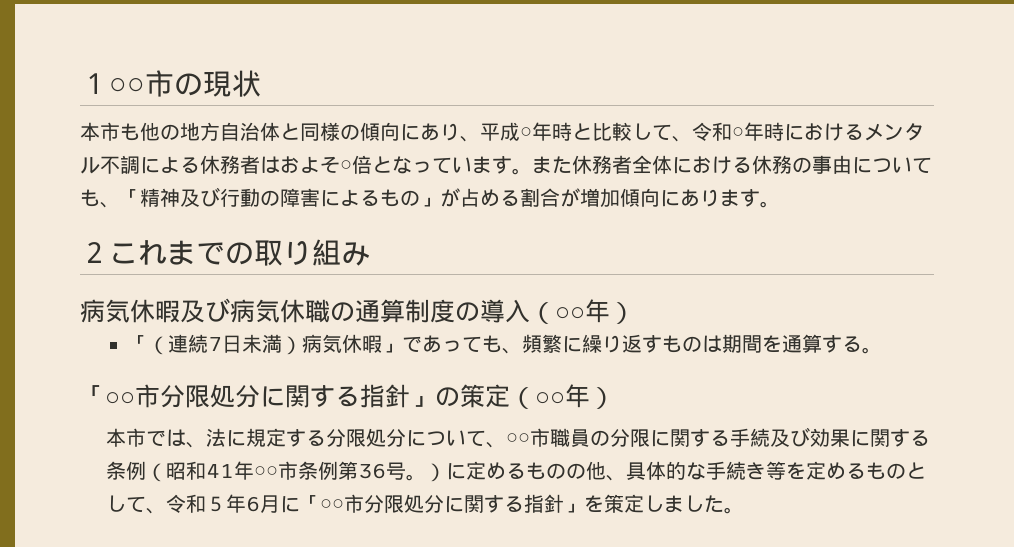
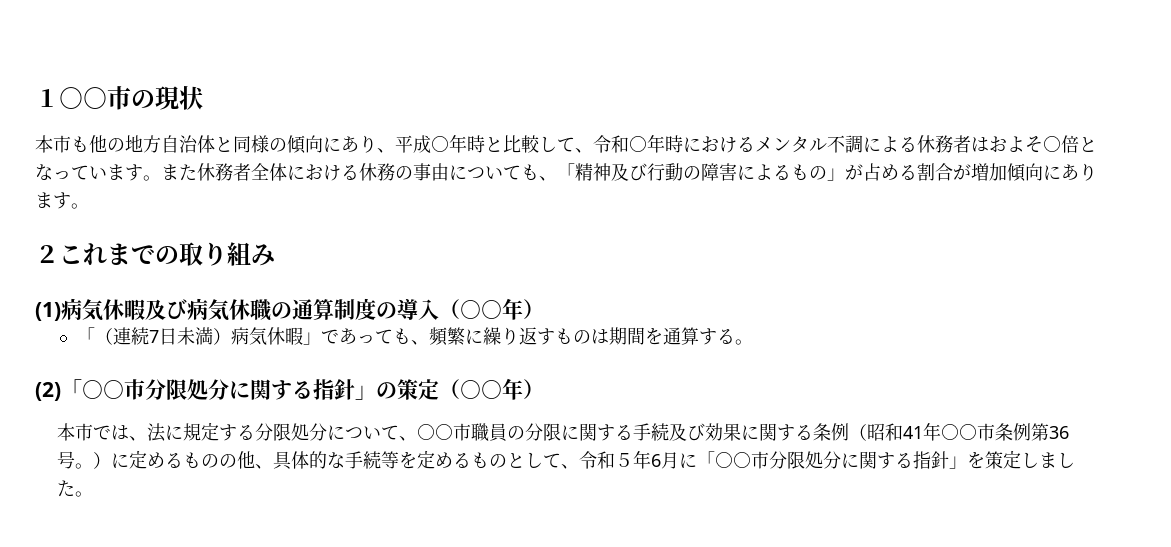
(370, 254) none -> [35,302,61,321] (1)
(883, 350) none -> [35,382,61,401] (2)
[746,462,767,480] き -> (381, 460) none

